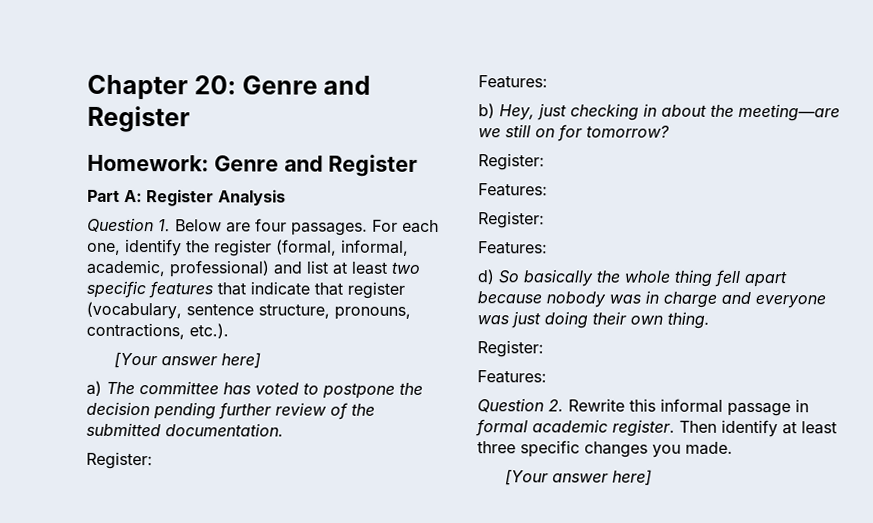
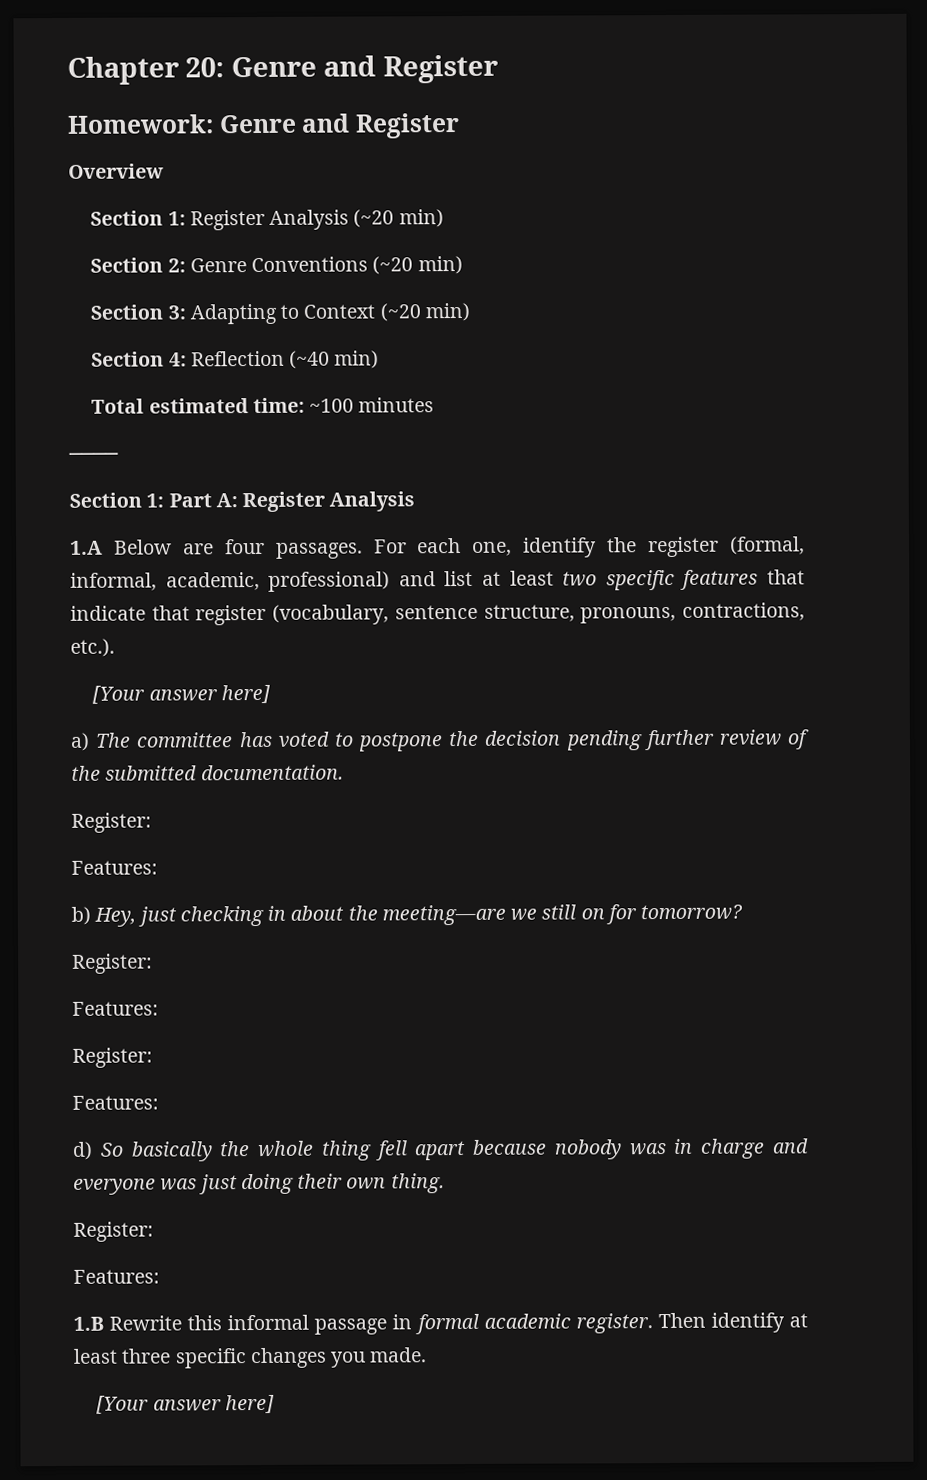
(419, 165) none -> [68,163,164,179] [90,209,444,231] [90,255,463,275] [90,302,470,325] [91,350,380,369] [91,397,435,414] [68,452,119,461] [69,492,165,508] Overview // Section 1: Register Analysis (~20 min) // Section 2: Genre Conventions (~20 min) // Section 3: Adapting to Context (~20 min) // Section 4: Reflection (~40 min) // Total estimated time: ~100 minutes // ──── // Section 1:
[87,217,171,233] Question 1. -> [70,540,103,555] 1.A
[477,398,564,413] Question 2. -> [73,1316,104,1331] 1.B

